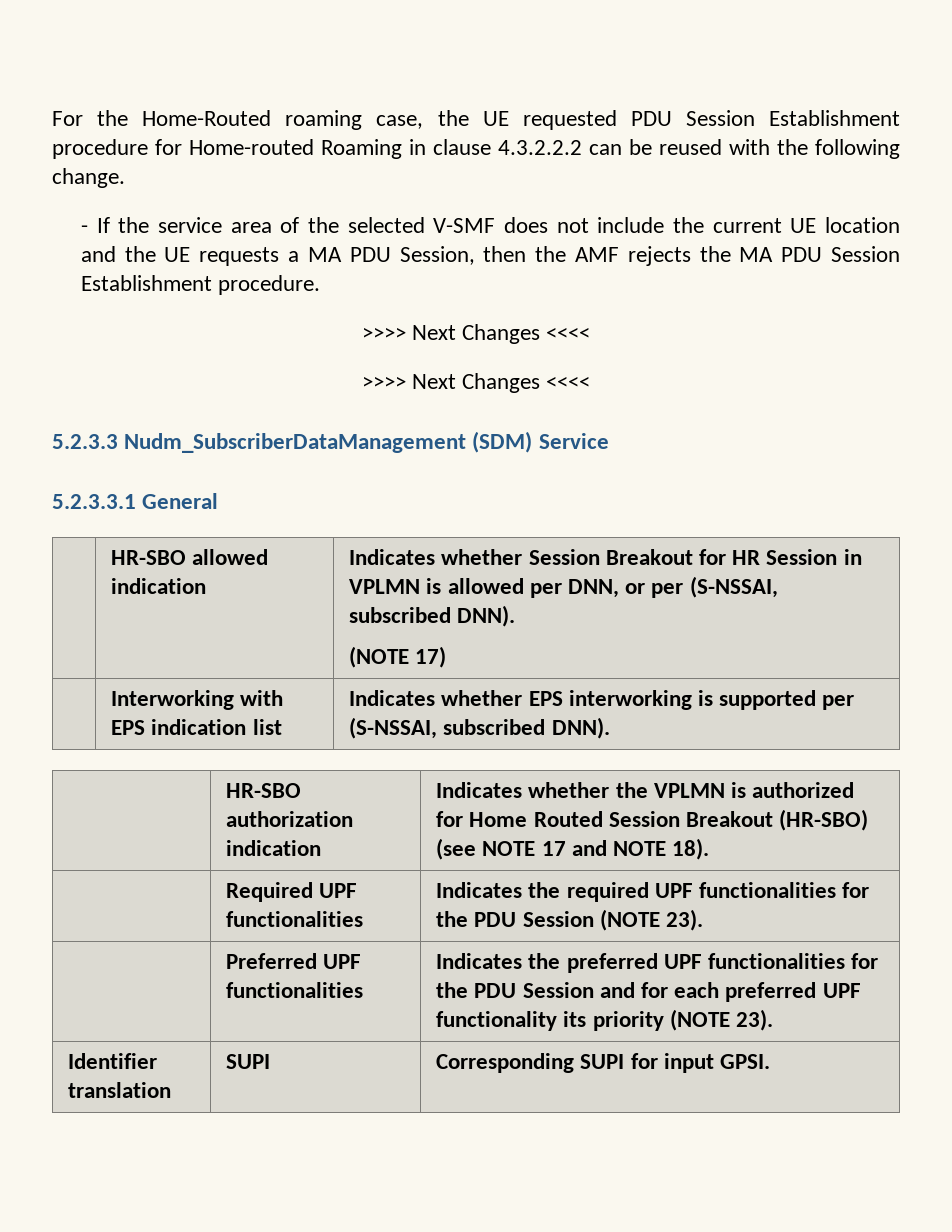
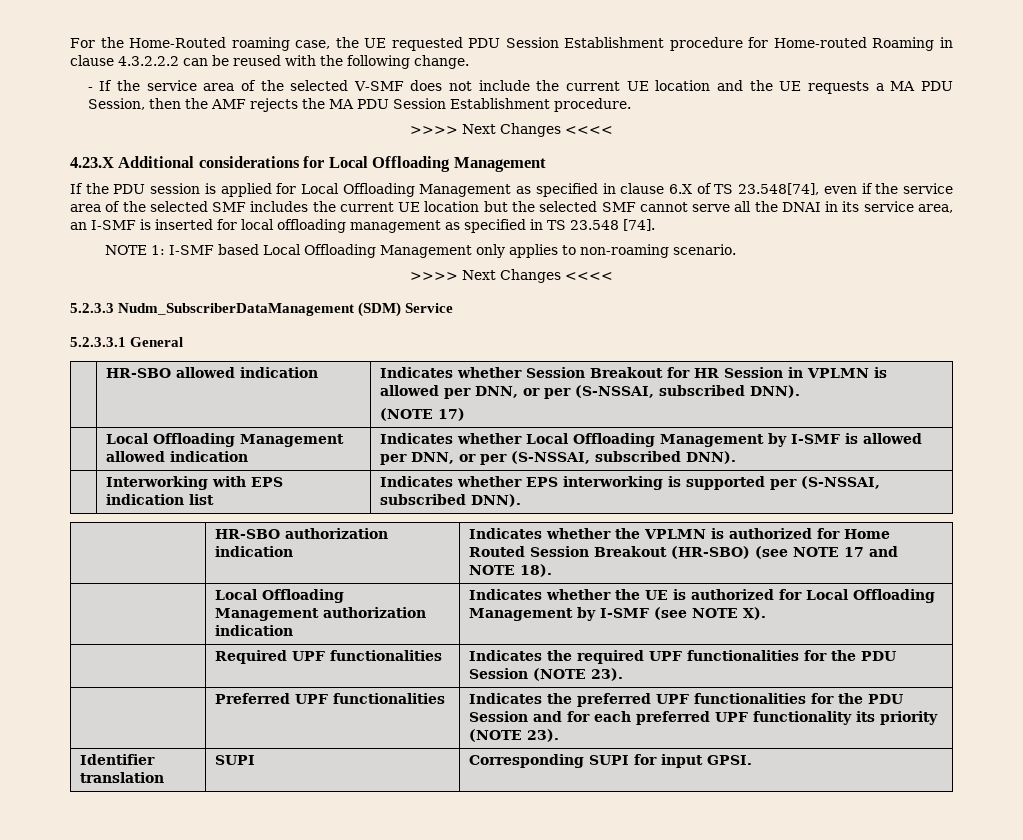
(591, 333) none -> [70,156,546,172] [70,183,953,197] [70,201,953,213] [70,219,655,233] [105,244,737,258] // 4.23.X Additional considerations for Local Offloading Management // If the PDU session is applied for Local Offloading Management as specified in clause 6.X of TS 23.548[74], even if the service area of the selected SMF includes the current UE location but the selected SMF cannot serve all the DNAI in its service area, an I-SMF is inserted for local offloading management as specified in TS 23.548 [74]. // NOTE 1: I-SMF based Local Offloading Management only applies to non-roaming scenario.
(447, 657) none -> [106,433,345,447] [106,451,249,462] [380,433,923,447] [380,451,737,465] // | Local Offloading Management allowed indication | Indicates whether Local Offloading Management by I-SMF is allowed per DNN, or per (S-NSSAI, subscribed DNN).
(710, 849) none -> [215,589,345,603] [215,607,427,621] [215,625,294,636] [469,589,936,603] [469,607,767,621] // | Local Offloading Management authorization indication | Indicates whether the UE is authorized for Local Offloading Management by I-SMF (see NOTE X).

